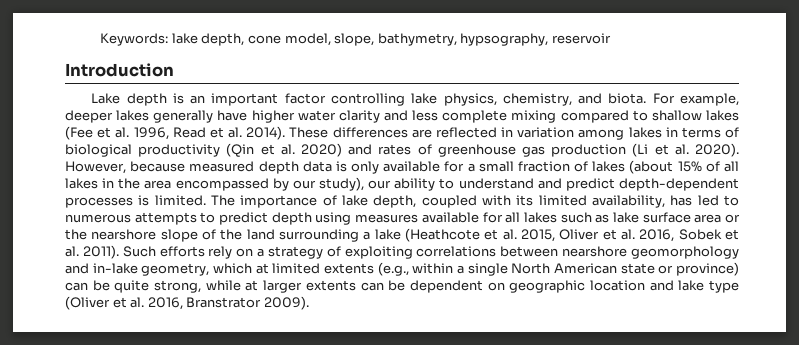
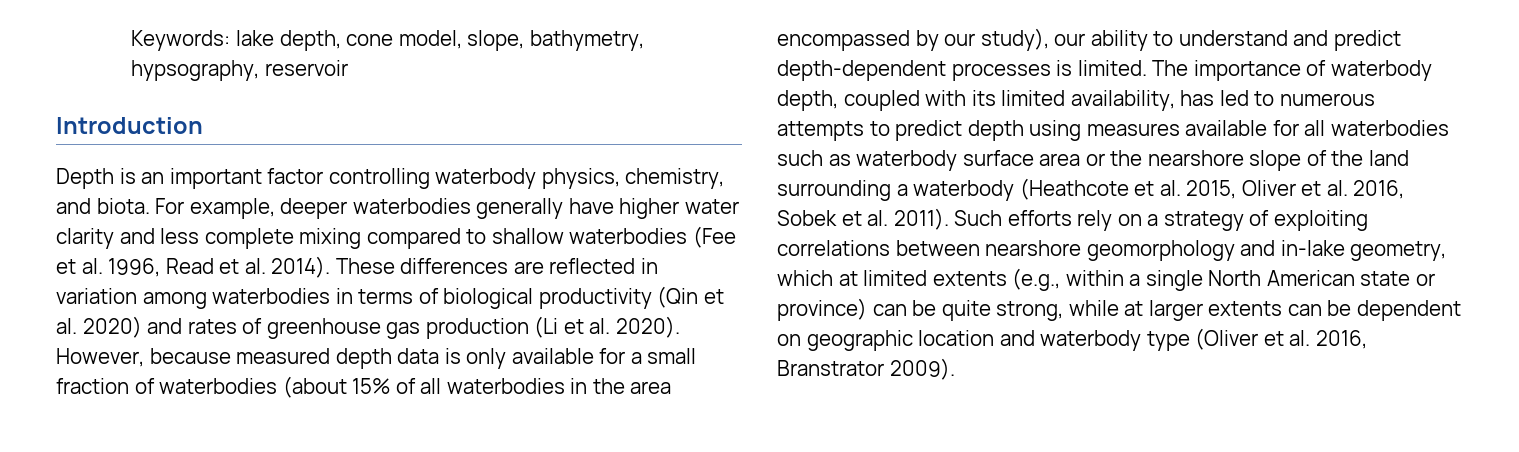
[91,93,167,106] Lake depth -> [56,168,114,189] Depth
[411,93,438,104] lake -> [435,168,537,189] waterbody
[116,110,150,121] lakes -> [352,198,471,214] waterbodies
[706,110,739,121] lakes -> [569,228,688,244] waterbodies
[628,127,662,138] lakes -> [212,288,331,304] waterbodies
[592,161,626,172] lakes -> [159,378,278,394] waterbodies
[65,178,98,189] lakes -> [446,378,565,394] waterbodies
[342,195,368,206] lake -> [1330,60,1432,81] waterbody
[523,212,557,223] lakes -> [1330,120,1449,136] waterbodies
[612,212,639,223] lake -> [856,150,958,171] waterbody
[374,229,401,240] lake -> [913,180,1015,201] waterbody
[678,280,705,291] lake -> [1040,330,1142,351] waterbody

